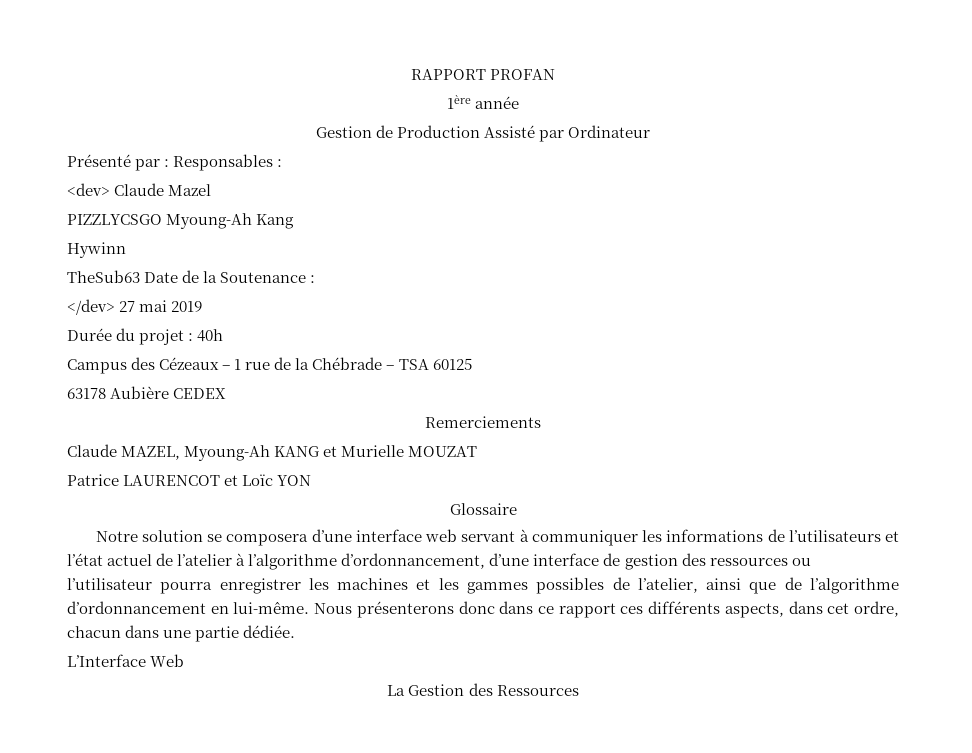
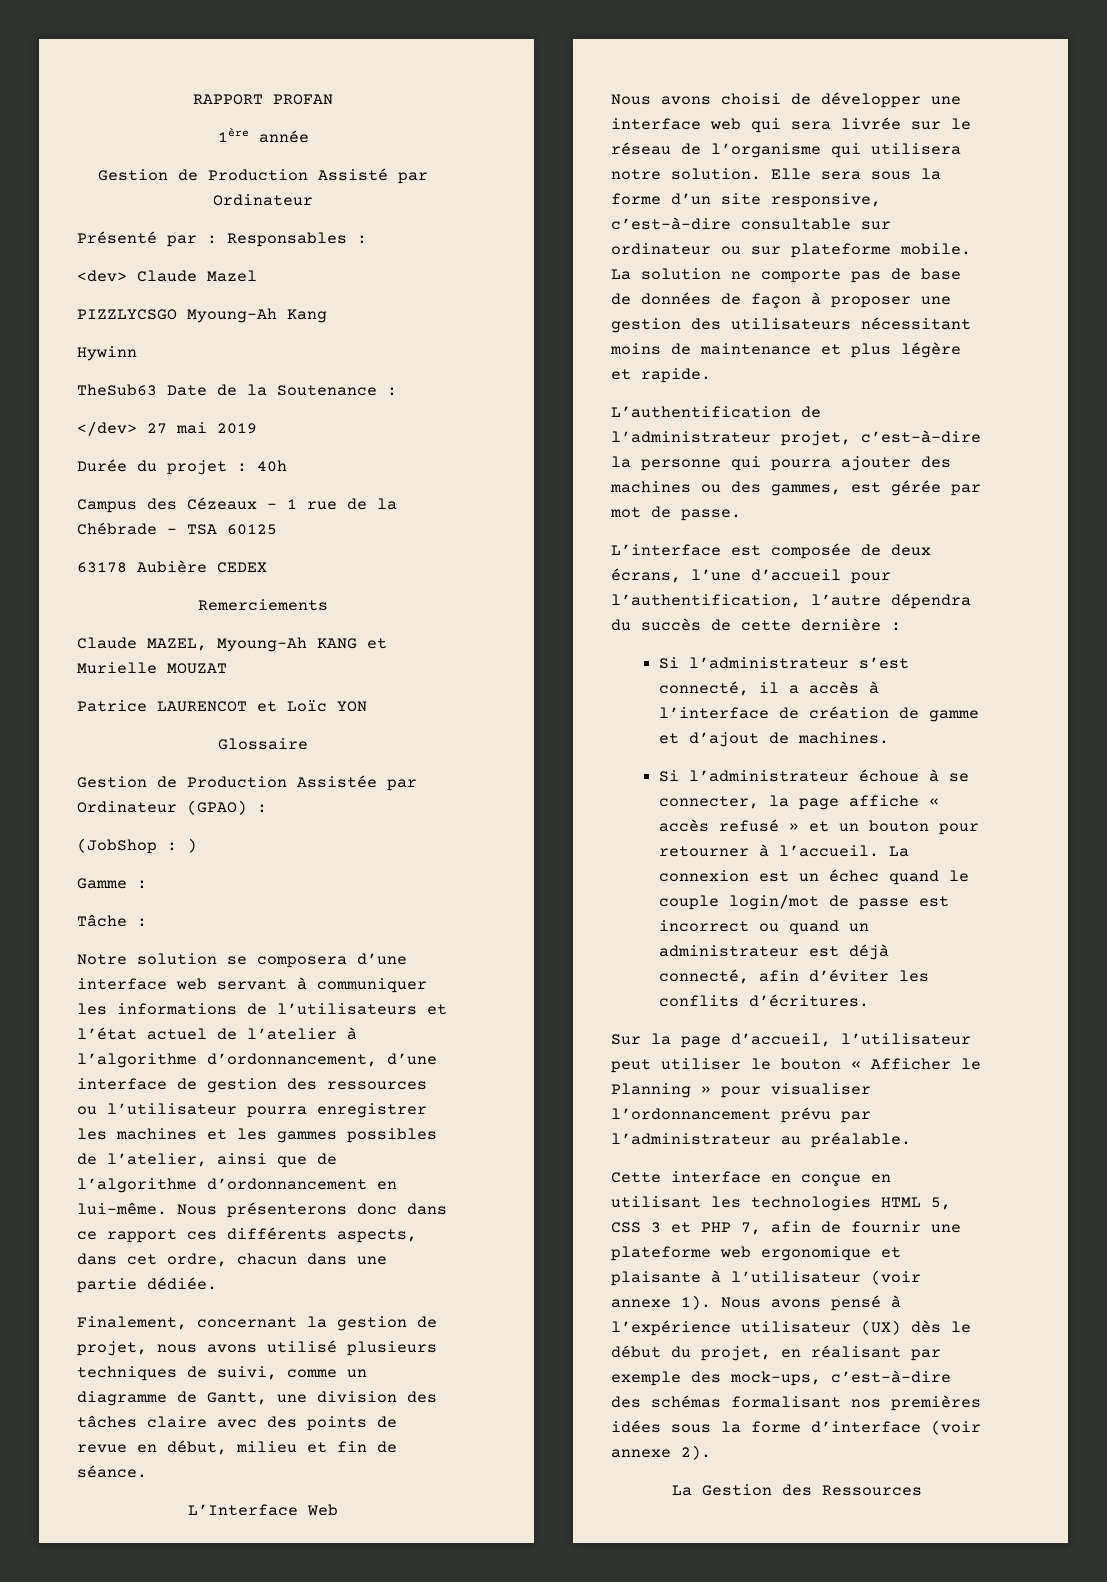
(517, 509) none -> [77,775,417,791] [77,800,267,815] [77,838,197,854] [77,878,147,889] [77,914,147,927] // Gestion de Production Assistée par Ordinateur (GPAO) : // (JobShop : ) // Gamme : // Tâche :
[67,654,185,667] L’Interface Web -> [77,1316,437,1331] [77,1340,437,1356] [77,1366,367,1381] [77,1391,437,1406] [77,1415,397,1431] [77,1440,397,1455] [77,1465,147,1478] [188,1504,338,1516] [611,92,961,108] [611,117,971,133] [611,142,961,158] [611,168,941,180] [611,193,881,208] [611,217,891,230] [611,243,971,258] [611,268,961,283] [611,292,951,308] [611,317,971,333] [610,342,961,358] [611,368,711,383] [611,406,821,418] [611,430,981,446] [611,456,951,471] [610,480,981,496] [610,506,741,521] [611,543,931,559] [611,568,891,584] [611,593,971,609] [611,618,901,631] [659,657,910,669] [659,681,880,696] [659,706,980,722] [659,732,890,747] [659,769,970,782] [659,795,940,810] [659,819,980,835] [659,844,910,857] [659,869,970,885] [659,894,950,910] [659,920,870,935] [659,944,890,960] [659,969,930,984] [659,994,870,1007] [611,1033,971,1048] [611,1058,981,1073] [611,1083,871,1098] [611,1107,871,1123] [611,1132,911,1148] [611,1171,891,1186] [611,1196,951,1211] [611,1221,961,1235] [611,1246,901,1261] [611,1270,921,1286] [611,1295,901,1311] [611,1320,971,1336] [611,1345,941,1361] [611,1370,951,1386] [611,1395,981,1411] [611,1420,981,1435] [611,1445,711,1460] Finalement, concernant la gestion de projet, nous avons utilisé plusieurs techniques de suivi, comme un diagramme de Gantt, une division des tâches claire avec des points de revue en début, milieu et fin de séance. // L’Interface Web // Nous avons choisi de développer une interface web qui sera livrée sur le réseau de l’organisme qui utilisera notre solution. Elle sera sous la forme d’un site responsive, c’est-à-dire consultable sur ordinateur ou sur plateforme mobile. La solution ne comporte pas de base de données de façon à proposer une gestion des utilisateurs nécessitant moins de maintenance et plus légère et rapide. // L’authentification de l’administrateur projet, c’est-à-dire la personne qui pourra ajouter des machines ou des gammes, est gérée par mot de passe. // L’interface est composée de deux écrans, l’une d’accueil pour l’authentification, l’autre dépendra du succès de cette dernière : // Si l’administrateur s’est connecté, il a accès à l’interface de création de gamme et d’ajout de machines. // Si l’administrateur échoue à se connecter, la page affiche « accès refusé » et un bouton pour retourner à l’accueil. La connexion est un échec quand le couple login/mot de passe est incorrect ou quand un administrateur est déjà connecté, afin d’éviter les conflits d’écritures. // Sur la page d’accueil, l’utilisateur peut utiliser le bouton « Afficher le Planning » pour visualiser l’ordonnancement prévu par l’administrateur au préalable. // Cette interface en conçue en utilisant les technologies HTML 5, CSS 3 et PHP 7, afin de fournir une plateforme web ergonomique et plaisante à l’utilisateur (voir annexe 1). Nous avons pensé à l’expérience utilisateur (UX) dès le début du projet, en réalisant par exemple des mock-ups, c’est-à-dire des schémas formalisant nos premières idées sous la forme d’interface (voir annexe 2).

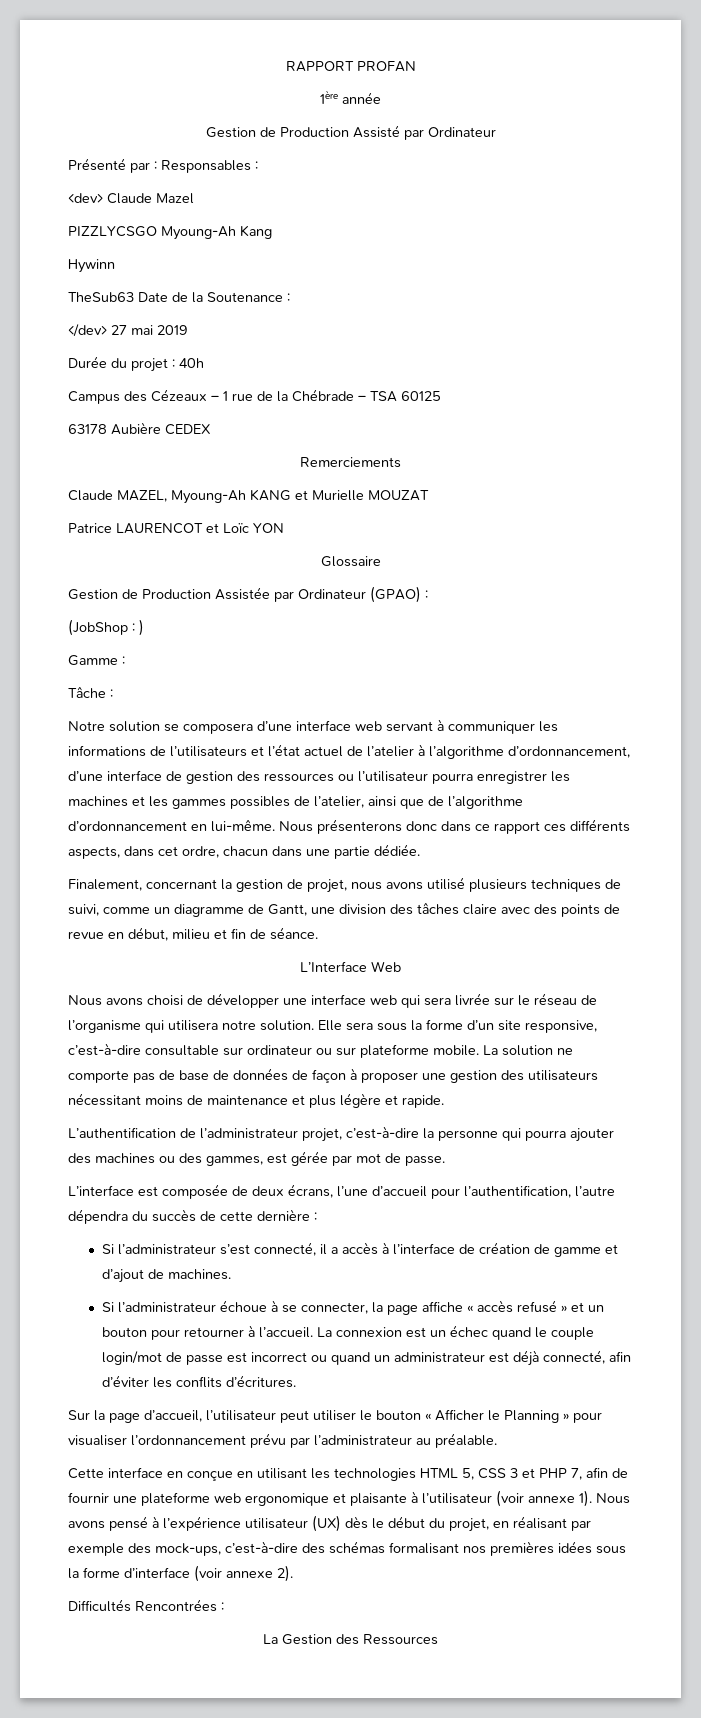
(711, 1452) none -> [68,1599,224,1612] // Difficultés Rencontrées :

